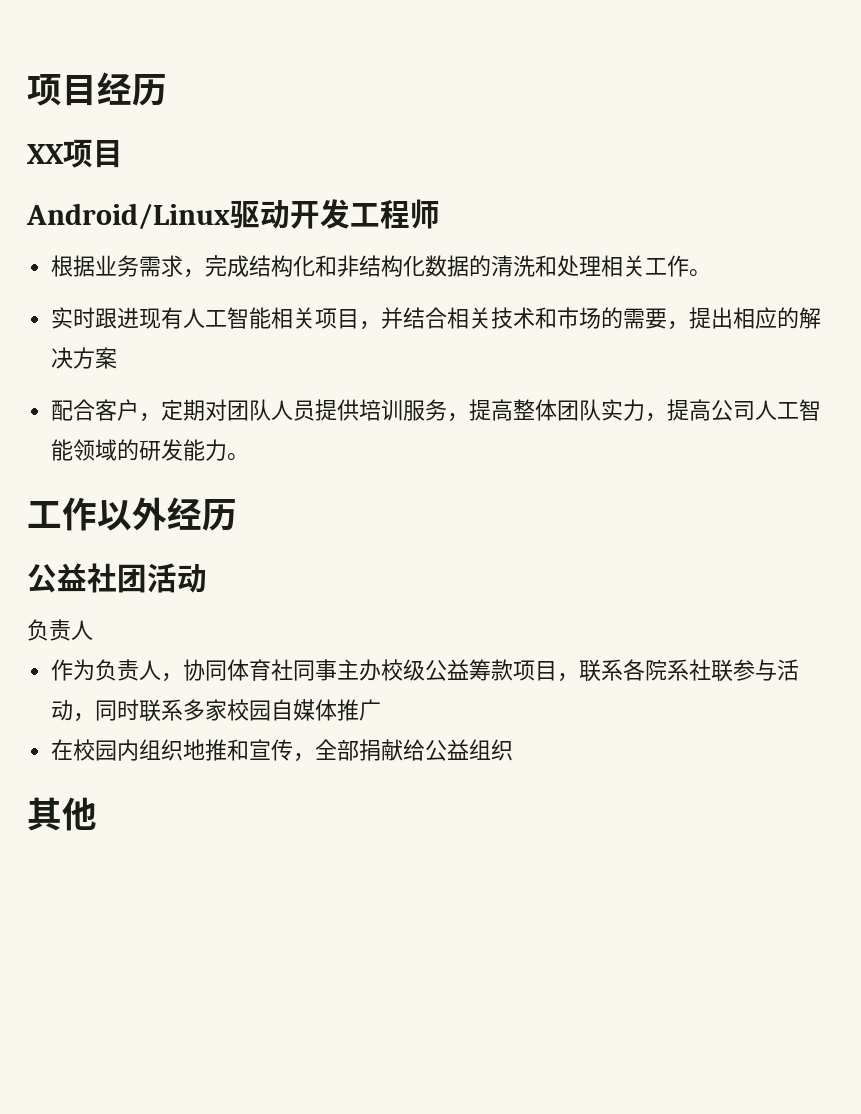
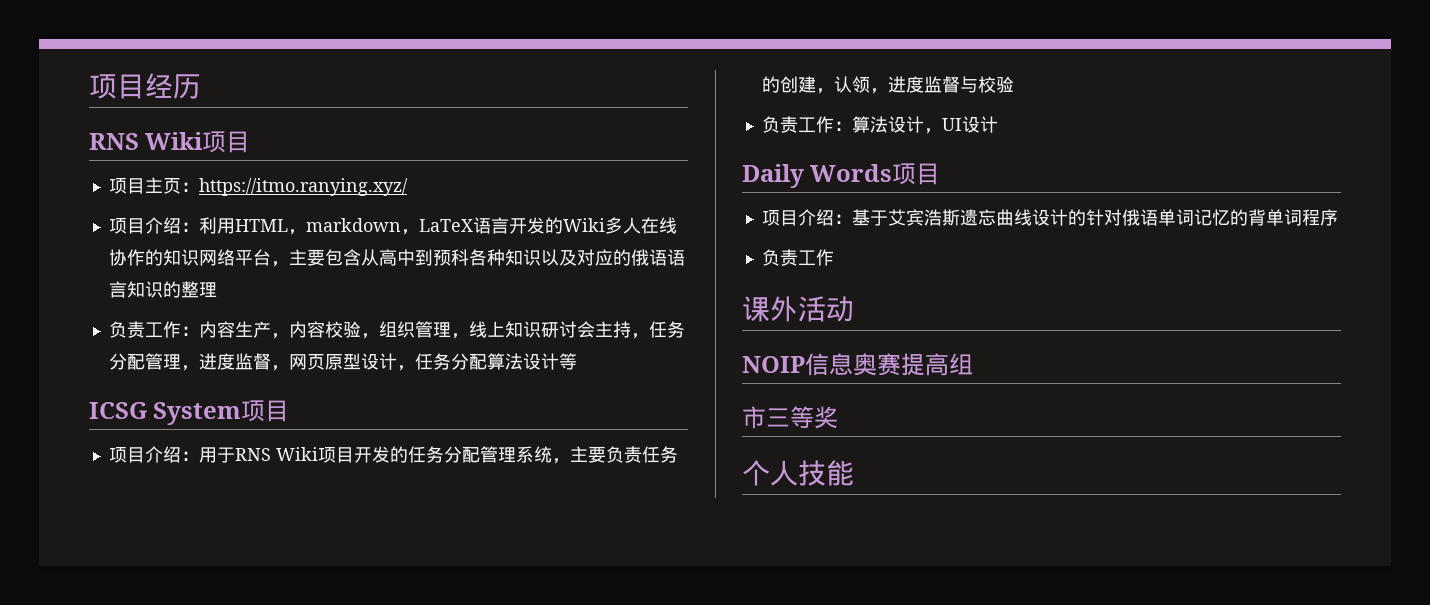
[27,139,123,168] [26,199,440,230] [51,255,712,278] [51,307,822,330] [51,347,118,369] [51,399,822,422] [51,439,250,461] [27,497,237,531] [27,563,207,593] [27,619,93,641] [51,659,800,682] [51,699,382,722] [51,739,514,762] [27,797,97,831] XX项目 // Android/Linux驱动开发工程师 // 根据业务需求，完成结构化和非结构化数据的清洗和处理相关工作。 // 实时跟进现有人工智能相关项目，并结合相关技术和市场的需要，提出相应的解决方案 // 配合客户，定期对团队人员提供培训服务，提高整体团队实力，提高公司人工智能领域的研发能力。 // 工作以外经历 // 公益社团活动 // 负责人 // 作为负责人，协同体育社同事主办校级公益筹款项目，联系各院系社联参与活动，同时联系多家校园自媒体推广 // 在校园内组织地推和宣传，全部捐献给公益组织 // 其他 -> [89,131,251,153] [108,177,408,196] [108,217,677,235] [108,249,685,267] [108,281,217,298] [108,321,685,339] [108,353,577,371] [89,400,290,425] [108,446,678,464] [761,76,1014,94] [761,116,998,134] [742,163,941,188] [761,209,1338,226] [761,249,834,266] [742,296,854,322] [742,353,973,376] [742,406,838,429] [742,460,854,486] RNS Wiki项目 // 项目主页：https://itmo.ranying.xyz/ // 项目介绍：利用HTML，markdown，LaTeX语言开发的Wiki多人在线协作的知识网络平台，主要包含从高中到预科各种知识以及对应的俄语语言知识的整理 // 负责工作：内容生产，内容校验，组织管理，线上知识研讨会主持，任务分配管理，进度监督，网页原型设计，任务分配算法设计等 // ICSG System项目 // 项目介绍：用于RNS Wiki项目开发的任务分配管理系统，主要负责任务的创建，认领，进度监督与校验 // 负责工作：算法设计，UI设计 // Daily Words项目 // 项目介绍：基于艾宾浩斯遗忘曲线设计的针对俄语单词记忆的背单词程序 // 负责工作 // 课外活动 // NOIP信息奥赛提高组 // 市三等奖 // 个人技能

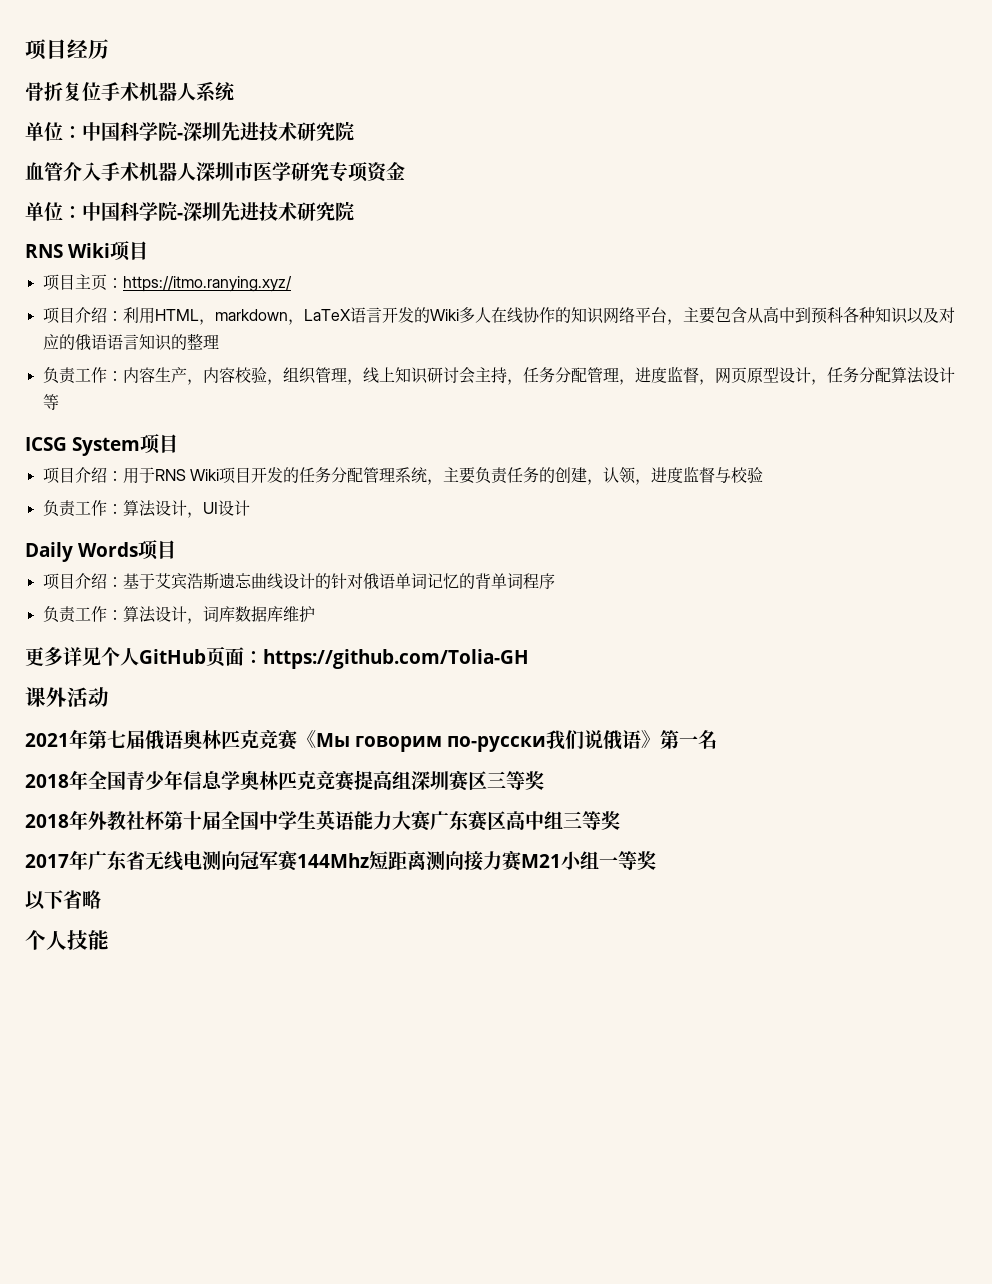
(201, 86) none -> [25,81,235,102] [25,121,354,141] [25,161,405,182] [25,201,354,221] // 骨折复位手术机器人系统 // 单位：中国科学院-深圳先进技术研究院 // 血管介入手术机器人深圳市医学研究专项资金 // 单位：中国科学院-深圳先进技术研究院
[742,296,854,322] [742,353,877,376] // 课外活动 // NOIP信息奥 -> [106,606,315,624] [25,646,529,669] [25,687,109,707] [25,729,718,752] [25,770,335,790] ：算法设计，词库数据库维护 // 更多详见个人GitHub页面：https://github.com/Tolia-GH // 课外活动 // 2021年第七届俄语奥林匹克竞赛《Мы говорим по-русски我们说俄语》第一名 // 2018年全国青少年信息学奥林匹克竞
[742,406,838,429] // 市三等奖 -> [411,770,544,792] [25,810,620,832] [25,850,656,872] [25,890,101,910] 深圳赛区三等奖 // 2018年外教社杯第十届全国中学生英语能力大赛广东赛区高中组三等奖 // 2017年广东省无线电测向冠军赛144Mhz短距离测向接力赛M21小组一等奖 // 以下省略

